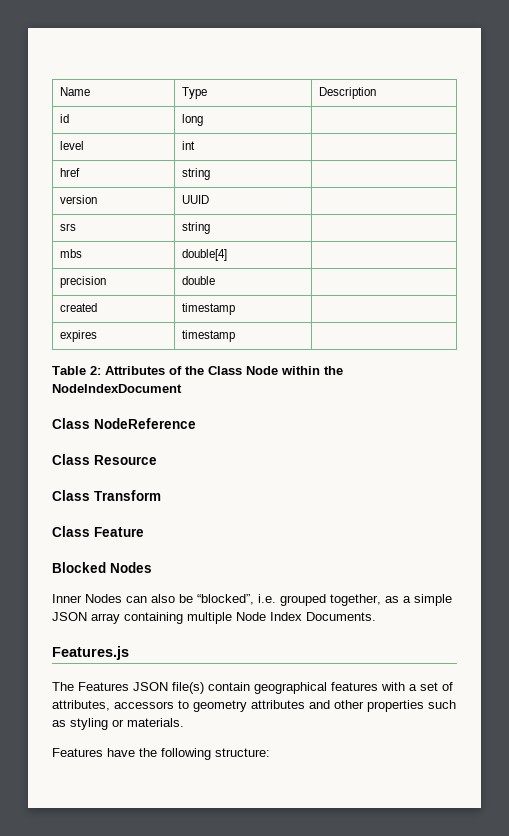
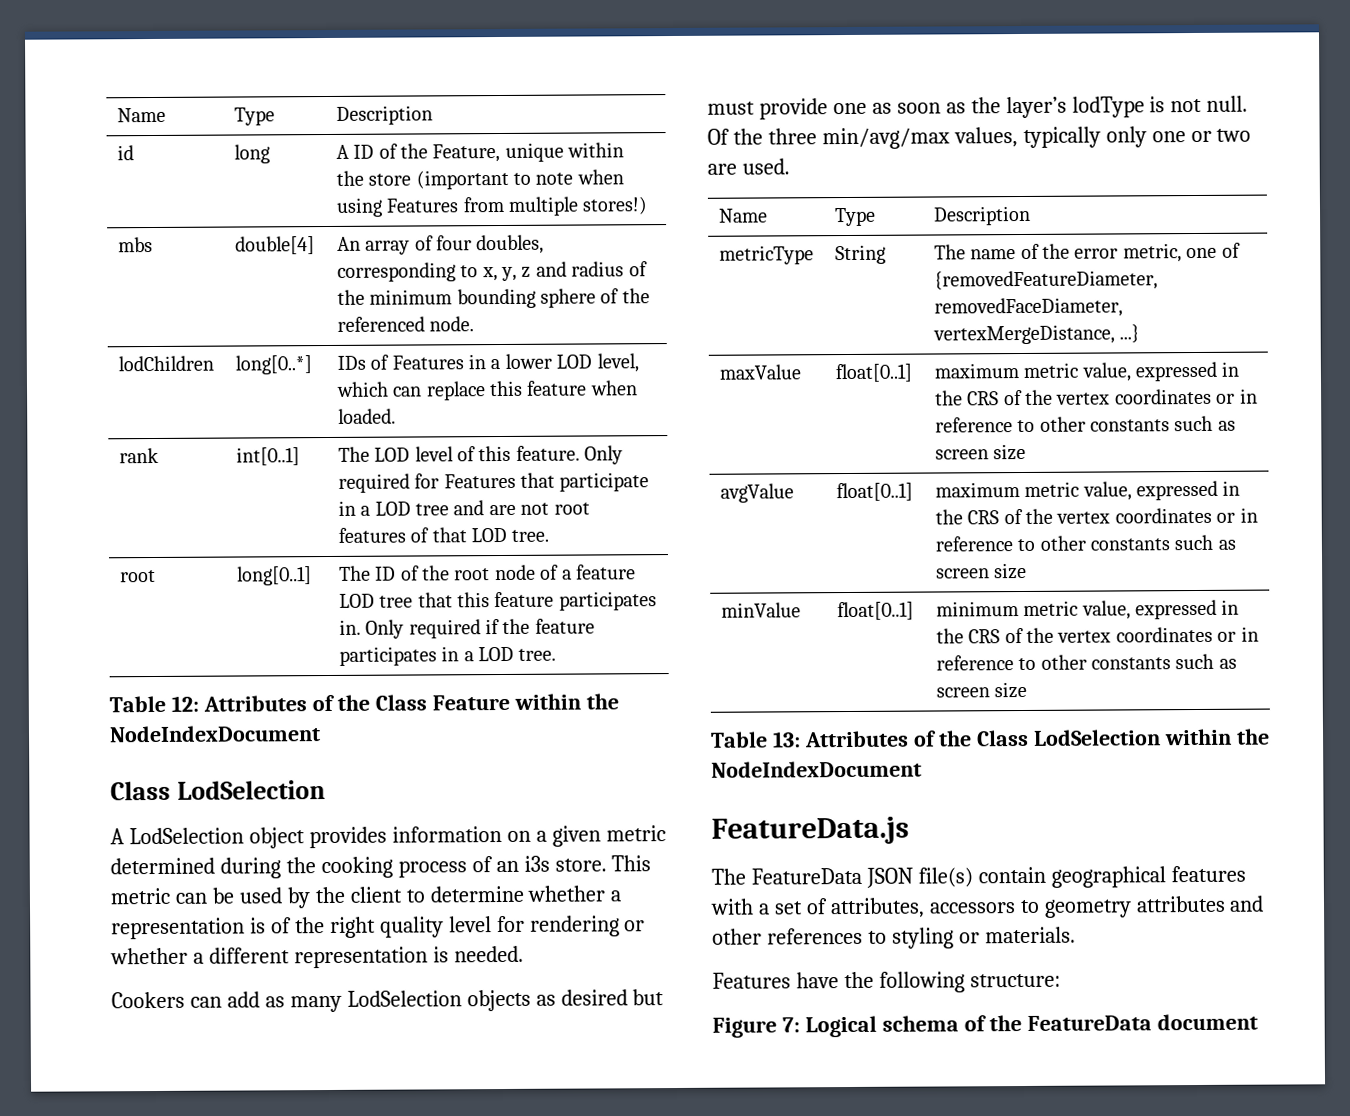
[59,141,84,150] [181,141,195,150] [59,168,80,177] [181,168,210,180] [59,195,97,204] [181,195,209,204] [59,223,76,231] [181,222,210,234] [59,249,82,258] [181,249,227,261] [59,276,106,288] [181,276,215,285] [59,303,97,312] [181,303,235,315] [59,330,97,342] [181,330,235,342] [52,366,278,375] // level | int | // href | string | // version | UUID | // srs | string | // mbs | double[4] | // precision | double | // created | timestamp | // expires | timestamp | // Table 2: Attributes of the Class Node -> [335,142,625,163] [335,169,624,190] [335,196,649,217] [117,237,153,253] [234,236,315,255] [336,234,545,255] [336,261,648,282] [336,288,650,309] [336,316,475,332] [117,355,214,372] [234,355,312,375] [336,353,639,373] [335,380,638,401] [337,408,396,424] [118,447,159,464] [235,447,300,466] [337,445,624,465] [337,472,650,493] [337,500,590,516] [337,527,550,543] [119,569,156,583] [236,566,312,586] [338,564,637,581] [338,591,657,611] [338,618,595,639] [338,646,557,666] [109,694,510,713] A ID of the Feature, unique within the store (important to note when using Features from multiple stores!) // mbs | double[4] | An array of four doubles, corresponding to x, y, z and radius of the minimum bounding sphere of the referenced node. // lodChildren | long[0..*] | IDs of Features in a lower LOD level, which can replace this feature when loaded. // rank | int[0..1] | The LOD level of this feature. Only required for Features that participate in a LOD tree and are not root features of that LOD tree. // root | long[0..1] | The ID of the root node of a feature LOD tree that this feature participates in. Only required if the feature participates in a LOD tree. // Table 12: Attributes of the Class Feature
[94,418,196,429] [52,454,157,465] [52,490,161,501] [52,526,144,537] [52,562,152,573] [52,594,452,606] [52,612,376,624] [52,646,129,660] [52,682,129,691] NodeReference // Class Resource // Class Transform // Class Feature // Blocked Nodes // Inner Nodes can also be “blocked”, i.e. grouped together, as a simple JSON array containing multiple Node Index Documents. // Features.js // The Features -> [176,780,326,800] [110,825,666,849] [110,855,652,879] [110,885,622,909] [111,915,646,940] [110,945,524,969] [111,989,665,1013] [707,95,1249,120] [707,126,1252,150] [707,158,790,175] [717,208,768,223] [833,207,876,227] [932,205,1031,226] [718,245,814,265] [834,244,886,265] [933,242,1241,263] [933,270,1158,291] [933,297,1123,318] [932,324,1141,345] [718,364,801,380] [834,363,912,383] [933,361,1240,382] [934,388,1258,406] [934,415,1236,433] [934,443,1027,461] [719,483,794,503] [835,482,913,502] [934,480,1241,501] [934,507,1258,525] [934,534,1236,552] [935,562,1028,580] [720,602,801,618] [836,601,914,621] [935,599,1240,620] [935,626,1259,644] [935,653,1237,671] [935,681,1028,699] [711,728,1270,748] [711,760,922,778] [711,816,909,845] [711,867,862,885] LodSelection // A LodSelection object provides information on a given metric determined during the cooking process of an i3s store. This metric can be used by the client to determine whether a representation is of the right quality level for rendering or whether a different representation is needed. // Cookers can add as many LodSelection objects as desired but must provide one as soon as the layer’s lodType is not null. Of the three min/avg/max values, typically only one or two are used. // Name | Type | Description // metricType | String | The name of the error metric, one of {removedFeatureDiameter, removedFaceDiameter, vertexMergeDistance, ...} // maxValue | float[0..1] | maximum metric value, expressed in the CRS of the vertex coordinates or in reference to other constants such as screen size // avgValue | float[0..1] | maximum metric value, expressed in the CRS of the vertex coordinates or in reference to other constants such as screen size // minValue | float[0..1] | minimum metric value, expressed in the CRS of the vertex coordinates or in reference to other constants such as screen size // Table 13: Attributes of the Class LodSelection within the NodeIndexDocument // FeatureData.js // The FeatureData
[367,700,456,712] [52,720,66,727] properties such as -> [766,927,887,945] references to
(270, 752) none -> [712,1013,1258,1038] // Figure 7: Logical schema of the FeatureData document

